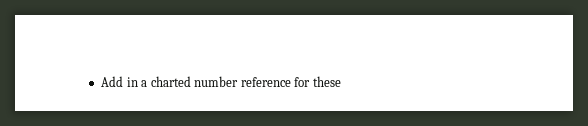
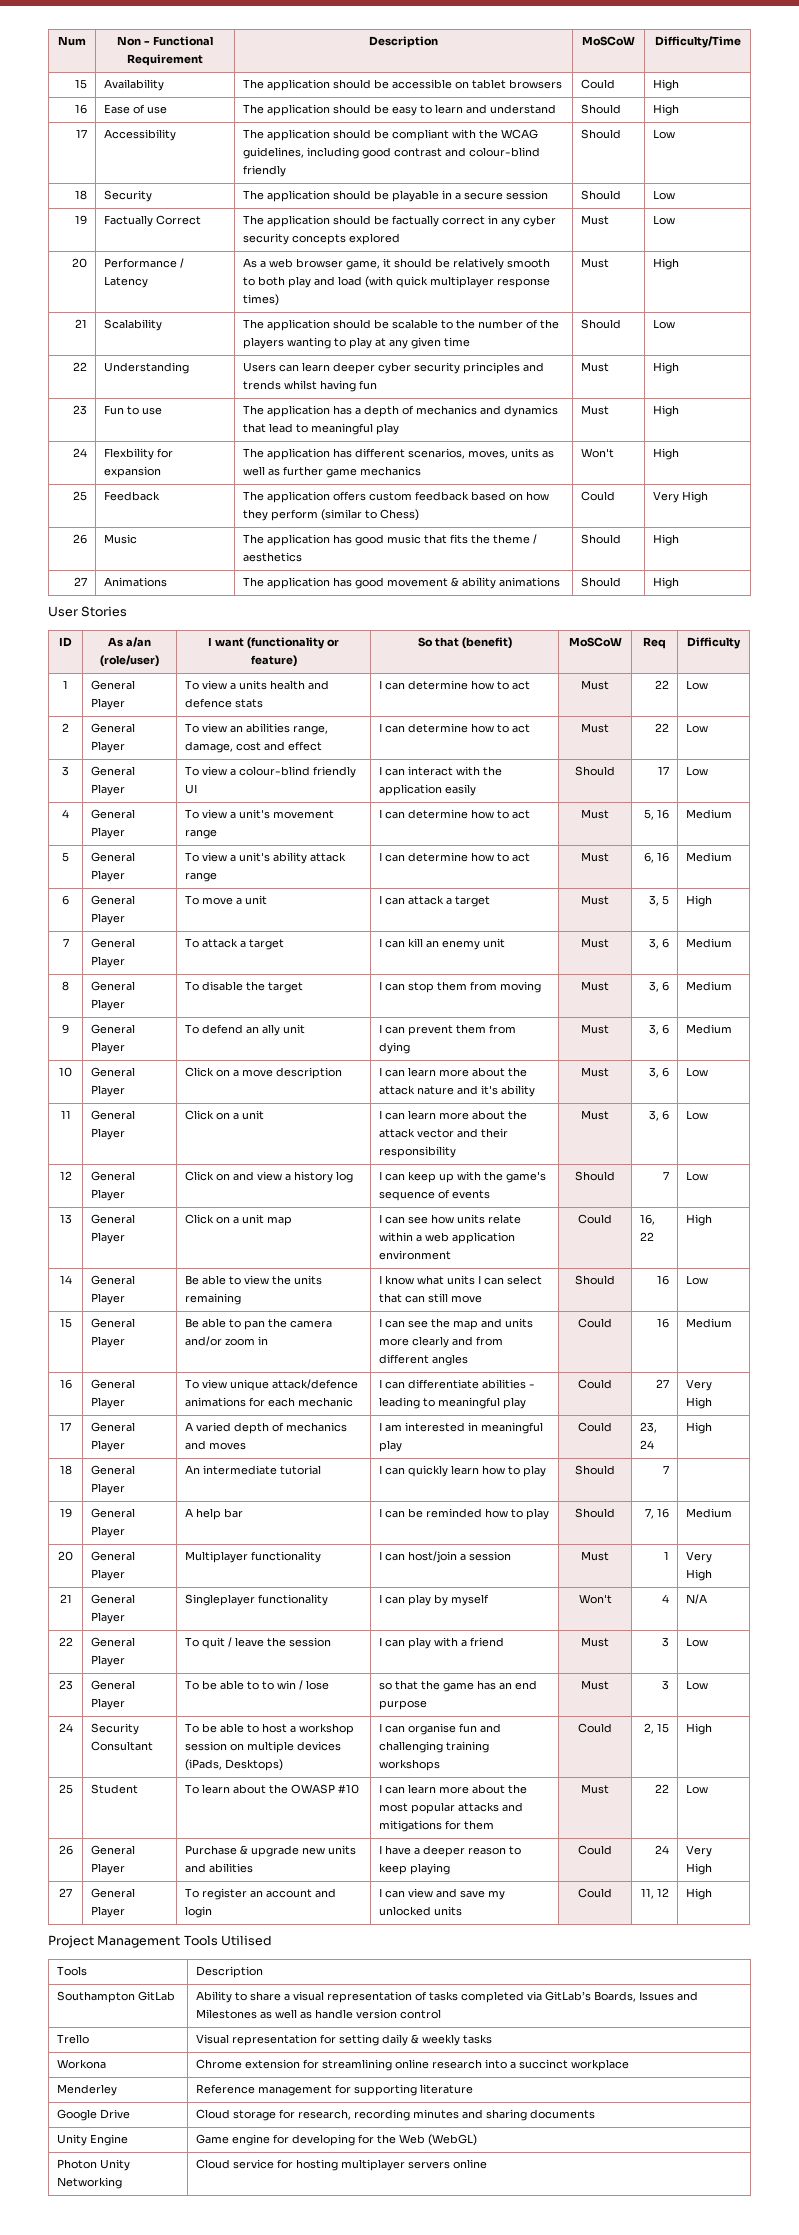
[100,76,341,87] Add in a charted number reference for these -> [58,36,86,46] [117,36,213,46] [127,54,203,66] [369,36,438,48] [582,36,635,46] [654,36,741,48] [74,79,87,89] [104,79,165,91] [243,79,563,91] [581,79,616,89] [653,79,680,91] [74,104,87,114] [104,104,168,114] [243,104,557,116] [581,104,622,114] [653,104,680,116] [75,129,87,138] [104,129,177,141] [243,129,539,141] [243,147,541,159] [243,165,287,177] [581,129,622,139] [653,129,676,139] [74,190,87,200] [104,190,153,202] [243,190,549,202] [581,190,622,200] [653,190,676,200] [74,215,87,225] [104,215,202,227] [243,215,557,227] [243,233,401,245] [581,215,610,225] [653,215,676,225] [71,258,87,268] [104,258,185,268] [104,276,149,288] [243,258,551,270] [243,276,551,288] [243,294,280,306] [581,258,610,268] [653,258,680,270] [74,319,87,328] [104,319,163,331] [243,319,560,331] [243,337,471,349] [581,319,622,329] [653,319,676,329] [72,362,87,371] [104,362,190,374] [243,362,545,374] [243,380,378,392] [581,362,610,372] [653,362,680,374] [72,405,87,415] [104,405,163,415] [243,405,559,417] [243,423,400,435] [581,405,610,415] [653,405,680,417] [72,448,87,457] [104,448,174,460] [104,466,162,478] [243,448,555,460] [243,466,422,478] [581,448,615,458] [653,448,680,460] [72,491,87,501] [104,491,161,501] [243,491,550,503] [243,509,420,521] [581,491,616,501] [653,491,709,503] [72,534,87,544] [104,534,138,544] [243,534,538,546] [243,552,303,562] [581,534,622,544] [653,534,680,546] [73,577,87,586] [104,577,168,587] [243,577,561,589] [581,577,622,587] [653,577,680,589] [48,606,128,617] [59,637,72,647] [108,637,151,647] [100,655,159,667] [208,637,339,649] [250,655,297,667] [417,637,512,649] [568,637,622,647] [643,637,666,649] [687,637,741,649] [63,680,68,689] [91,680,136,690] [91,698,126,710] [185,680,330,690] [185,698,264,708] [379,680,531,690] [581,680,609,690] [654,680,669,689] [686,680,709,690] [62,723,69,732] [91,723,136,733] [91,741,126,753] [185,723,329,735] [185,741,323,753] [379,723,531,733] [581,723,609,733] [654,723,669,732] [686,723,709,733] [62,766,69,776] [91,766,136,776] [91,784,126,796] [185,766,357,778] [185,784,198,794] [379,766,503,776] [379,784,477,796] [575,766,615,776] [657,766,669,775] [686,766,709,776] [62,809,69,818] [91,809,136,819] [91,827,126,839] [185,809,335,819] [185,829,218,839] [379,809,531,819] [581,809,609,819] [643,809,669,820] [686,809,733,819] [62,852,69,862] [91,852,136,862] [91,870,126,882] [185,852,347,864] [185,872,218,882] [379,852,531,862] [581,852,609,862] [643,852,669,863] [686,852,733,862] [62,895,69,905] [91,895,136,905] [91,913,126,925] [185,895,268,905] [379,895,491,907] [581,895,609,905] [648,895,669,906] [686,895,713,907] [62,938,69,947] [91,938,136,948] [91,956,126,968] [185,938,285,950] [379,938,506,950] [581,938,609,948] [648,938,669,949] [686,938,733,948] [62,981,69,991] [91,981,136,991] [91,999,126,1011] [185,981,304,993] [379,981,542,993] [581,981,609,991] [648,981,669,992] [686,981,733,991] [62,1024,69,1034] [91,1024,136,1034] [91,1042,126,1054] [185,1024,306,1036] [379,1024,517,1036] [379,1042,411,1054] [581,1024,609,1034] [648,1024,669,1035] [686,1024,733,1034] [59,1067,72,1077] [91,1067,136,1077] [91,1085,126,1097] [185,1067,343,1079] [379,1067,528,1077] [379,1085,536,1097] [581,1067,609,1077] [648,1067,669,1078] [686,1067,709,1077] [60,1110,71,1119] [91,1110,136,1120] [91,1128,126,1140] [185,1110,265,1120] [379,1110,528,1120] [379,1128,509,1138] [379,1146,457,1158] [581,1110,609,1120] [648,1110,669,1121] [686,1110,709,1120] [59,1171,72,1180] [91,1171,136,1181] [91,1189,126,1201] [185,1171,354,1183] [379,1171,547,1183] [379,1189,491,1201] [575,1171,615,1181] [662,1171,669,1180] [686,1171,709,1181] [59,1214,72,1224] [91,1214,136,1224] [91,1232,126,1244] [185,1214,293,1226] [379,1214,522,1224] [379,1232,516,1244] [379,1250,452,1260] [578,1214,612,1224] [640,1214,656,1225] [640,1232,655,1241] [686,1214,713,1226] [59,1275,72,1284] [91,1275,136,1285] [91,1293,126,1305] [185,1275,323,1285] [185,1293,242,1305] [379,1275,543,1285] [379,1293,483,1303] [575,1275,615,1285] [656,1275,669,1285] [686,1275,709,1285] [59,1318,72,1328] [91,1318,136,1328] [91,1336,126,1348] [185,1318,333,1330] [185,1336,269,1346] [379,1318,534,1330] [379,1336,504,1348] [379,1354,469,1366] [578,1318,612,1328] [656,1318,669,1328] [686,1318,733,1328] [59,1379,72,1389] [91,1379,136,1389] [91,1397,126,1409] [185,1379,359,1391] [185,1397,354,1407] [379,1379,536,1389] [379,1397,527,1409] [578,1379,612,1389] [655,1379,669,1388] [686,1379,713,1391] [686,1397,713,1409] [60,1422,71,1431] [91,1422,136,1432] [91,1440,126,1452] [185,1422,348,1434] [185,1440,247,1450] [379,1422,544,1434] [379,1440,403,1452] [578,1422,612,1432] [640,1422,658,1433] [640,1440,655,1449] [686,1422,713,1434] [59,1465,72,1475] [91,1465,136,1475] [91,1483,126,1495] [185,1465,322,1475] [379,1465,547,1477] [575,1465,615,1475] [662,1465,669,1474] [59,1508,72,1518] [91,1508,136,1518] [91,1526,126,1538] [185,1508,244,1520] [379,1508,550,1520] [575,1508,615,1518] [644,1508,669,1519] [686,1508,733,1518] [58,1551,73,1561] [91,1551,136,1561] [91,1569,126,1581] [185,1551,322,1563] [379,1551,512,1563] [581,1551,609,1561] [663,1551,669,1560] [686,1551,713,1563] [686,1569,713,1581] [59,1594,72,1603] [91,1594,136,1604] [91,1612,126,1624] [185,1594,329,1606] [379,1594,490,1606] [578,1594,612,1604] [661,1594,669,1603] [686,1594,708,1604] [58,1637,73,1646] [91,1637,136,1647] [91,1655,126,1667] [185,1637,332,1649] [379,1637,505,1649] [581,1637,609,1647] [661,1637,669,1647] [686,1637,709,1647] [58,1680,73,1690] [91,1680,136,1690] [91,1698,126,1710] [185,1680,330,1690] [379,1680,538,1692] [379,1700,428,1710] [581,1680,609,1690] [661,1680,669,1690] [686,1680,709,1690] [58,1723,73,1732] [91,1723,140,1735] [91,1741,154,1751] [185,1723,355,1735] [185,1741,342,1753] [185,1759,284,1771] [379,1723,502,1735] [379,1741,490,1753] [379,1759,441,1771] [578,1723,612,1733] [643,1723,669,1734] [686,1723,713,1735] [58,1784,73,1794] [91,1784,139,1794] [185,1784,360,1794] [379,1784,528,1794] [379,1802,524,1814] [379,1820,495,1832] [581,1784,609,1794] [654,1784,669,1793] [686,1784,709,1794] [58,1845,73,1855] [91,1845,136,1855] [91,1863,126,1875] [185,1845,357,1857] [185,1863,254,1873] [379,1845,522,1857] [379,1863,451,1875] [578,1845,612,1855] [654,1845,669,1854] [686,1845,713,1857] [686,1863,713,1875] [59,1888,72,1897] [91,1888,136,1898] [91,1906,126,1918] [185,1888,337,1900] [185,1906,213,1918] [379,1888,506,1900] [379,1906,463,1916] [578,1888,612,1898] [640,1888,669,1899] [686,1888,713,1900] [48,1935,273,1948] [57,1966,88,1976] [196,1966,264,1978] [57,1991,176,2003] [196,1991,699,2003] [196,2009,442,2019] [57,2034,90,2044] [196,2034,493,2046] [57,2059,107,2069] [196,2059,630,2071] [57,2084,118,2096] [196,2084,474,2096] [57,2109,131,2121] [196,2109,596,2121] [57,2134,129,2146] [196,2134,478,2146] [57,2159,131,2171] [57,2177,123,2189] [196,2159,488,2171] Num | Non - Functional Requirement | Description | MoSCoW | Difficulty/Time // 15 | Availability | The application should be accessible on tablet browsers | Could | High // 16 | Ease of use | The application should be easy to learn and understand | Should | High // 17 | Accessibility | The application should be compliant with the WCAG guidelines, including good contrast and colour-blind friendly | Should | Low // 18 | Security | The application should be playable in a secure session | Should | Low // 19 | Factually Correct | The application should be factually correct in any cyber security concepts explored | Must | Low // 20 | Performance / Latency | As a web browser game, it should be relatively smooth to both play and load (with quick multiplayer response times) | Must | High // 21 | Scalability | The application should be scalable to the number of the players wanting to play at any given time | Should | Low // 22 | Understanding | Users can learn deeper cyber security principles and trends whilst having fun | Must | High // 23 | Fun to use | The application has a depth of mechanics and dynamics that lead to meaningful play | Must | High // 24 | Flexbility for expansion | The application has different scenarios, moves, units as well as further game mechanics | Won't | High // 25 | Feedback | The application offers custom feedback based on how they perform (similar to Chess) | Could | Very High // 26 | Music | The application has good music that fits the theme / aesthetics | Should | High // 27 | Animations | The application has good movement & ability animations | Should | High // User Stories // ID | As a/an (role/user) | I want (functionality or feature) | So that (benefit) | MoSCoW | Req | Difficulty // 1 | General Player | To view a units health and defence stats | I can determine how to act | Must | 22 | Low // 2 | General Player | To view an abilities range, damage, cost and effect | I can determine how to act | Must | 22 | Low // 3 | General Player | To view a colour-blind friendly UI | I can interact with the application easily | Should | 17 | Low // 4 | General Player | To view a unit's movement range | I can determine how to act | Must | 5, 16 | Medium // 5 | General Player | To view a unit's ability attack range | I can determine how to act | Must | 6, 16 | Medium // 6 | General Player | To move a unit | I can attack a target | Must | 3, 5 | High // 7 | General Player | To attack a target | I can kill an enemy unit | Must | 3, 6 | Medium // 8 | General Player | To disable the target | I can stop them from moving | Must | 3, 6 | Medium // 9 | General Player | To defend an ally unit | I can prevent them from dying | Must | 3, 6 | Medium // 10 | General Player | Click on a move description | I can learn more about the attack nature and it's ability | Must | 3, 6 | Low // 11 | General Player | Click on a unit | I can learn more about the attack vector and their responsibility | Must | 3, 6 | Low // 12 | General Player | Click on and view a history log | I can keep up with the game's sequence of events | Should | 7 | Low // 13 | General Player | Click on a unit map | I can see how units relate within a web application environment | Could | 16, 22 | High // 14 | General Player | Be able to view the units remaining | I know what units I can select that can still move | Should | 16 | Low // 15 | General Player | Be able to pan the camera and/or zoom in | I can see the map and units more clearly and from different angles | Could | 16 | Medium // 16 | General Player | To view unique attack/defence animations for each mechanic | I can differentiate abilities - leading to meaningful play | Could | 27 | Very High // 17 | General Player | A varied depth of mechanics and moves | I am interested in meaningful play | Could | 23, 24 | High // 18 | General Player | An intermediate tutorial | I can quickly learn how to play | Should | 7 | // 19 | General Player | A help bar | I can be reminded how to play | Should | 7, 16 | Medium // 20 | General Player | Multiplayer functionality | I can host/join a session | Must | 1 | Very High // 21 | General Player | Singleplayer functionality | I can play by myself | Won't | 4 | N/A // 22 | General Player | To quit / leave the session | I can play with a friend | Must | 3 | Low // 23 | General Player | To be able to to win / lose | so that the game has an end purpose | Must | 3 | Low // 24 | Security Consultant | To be able to host a workshop session on multiple devices (iPads, Desktops) | I can organise fun and challenging training workshops | Could | 2, 15 | High // 25 | Student | To learn about the OWASP #10 | I can learn more about the most popular attacks and mitigations for them | Must | 22 | Low // 26 | General Player | Purchase & upgrade new units and abilities | I have a deeper reason to keep playing | Could | 24 | Very High // 27 | General Player | To register an account and login | I can view and save my unlocked units | Could | 11, 12 | High // Project Management Tools Utilised // Tools | Description // Southampton GitLab | Ability to share a visual representation of tasks completed via GitLab’s Boards, Issues and Milestones as well as handle version control // Trello | Visual representation for setting daily & weekly tasks // Workona | Chrome extension for streamlining online research into a succinct workplace // Menderley | Reference management for supporting literature // Google Drive | Cloud storage for research, recording minutes and sharing documents // Unity Engine | Game engine for developing for the Web (WebGL) // Photon Unity Networking | Cloud service for hosting multiplayer servers online

